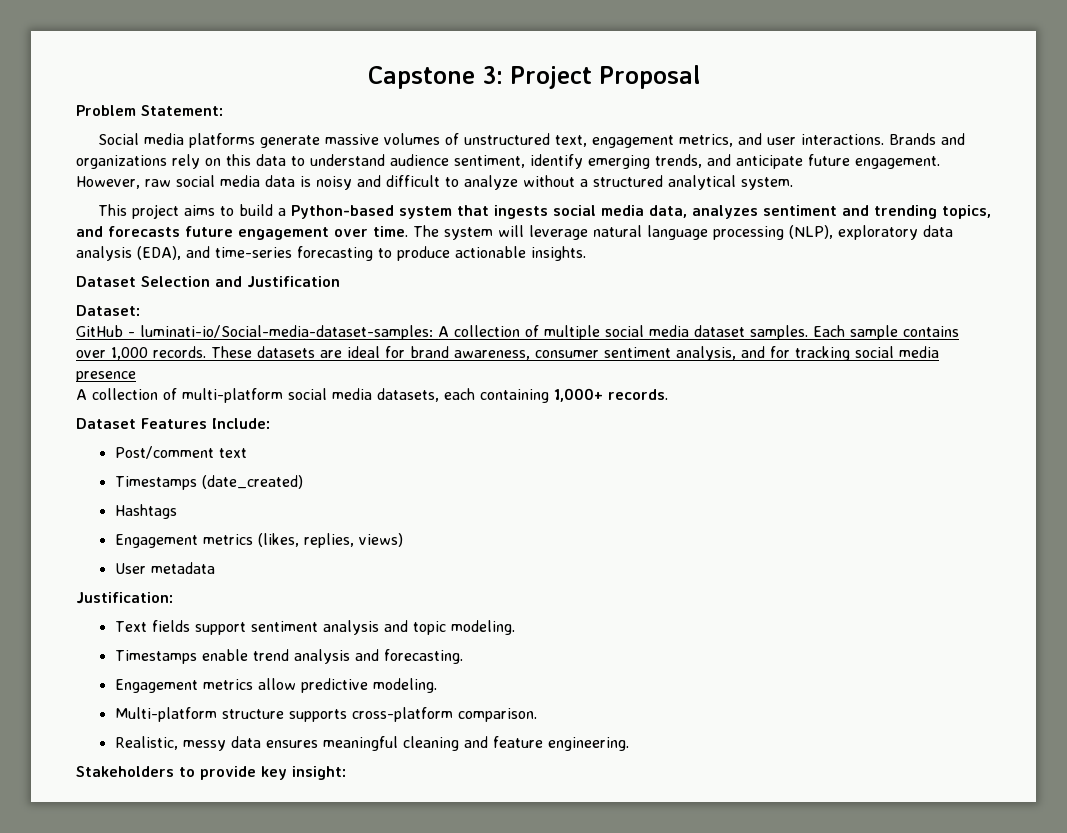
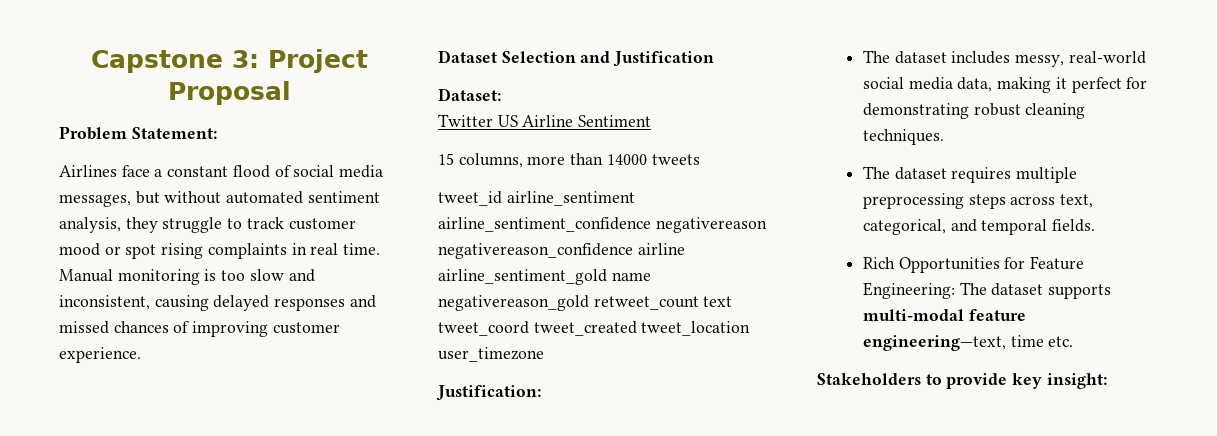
[97,133,965,148] [76,154,940,169] [76,175,793,190] [97,204,991,219] [76,225,953,240] [76,246,586,261] Social media platforms generate massive volumes of unstructured text, engagement metrics, and user interactions. Brands and organizations rely on this data to understand audience sentiment, identify emerging trends, and anticipate future engagement. However, raw social media data is noisy and difficult to analyze without a structured analytical system. // This project aims to build a Python-based system that ingests social media data, analyzes sentiment and trending topics, and forecasts future engagement over time. The system will leverage natural language processing (NLP), exploratory data analysis (EDA), and time-series forecasting to produce actionable insights. -> [59,165,384,178] [59,191,380,207] [59,217,356,233] [59,243,381,259] [59,269,315,285] [59,295,376,311] [59,321,340,337] [59,347,141,363] Airlines face a constant flood of social media messages, but without automated sentiment analysis, they struggle to track customer mood or spot rising complaints in real time. Manual monitoring is too slow and inconsistent, causing delayed responses and missed chances of improving customer experience.
[76,325,959,340] [76,346,939,361] [76,371,136,382] [76,388,668,403] [76,418,270,429] [114,446,247,459] [114,475,303,490] [114,504,177,519] [114,533,403,548] [114,562,215,574] [76,592,173,604] [114,620,515,635] [114,649,463,664] [114,678,437,693] [114,707,537,722] [114,736,629,751] GitHub - luminati-io/Social-media-dataset-samples: A collection of multiple social media dataset samples. Each sample contains over 1,000 records. These datasets are ideal for brand awareness, consumer sentiment analysis, and for tracking social media presence // A collection of multi-platform social media datasets, each containing 1,000+ records. // Dataset Features Include: // Post/comment text // Timestamps (date_created) // Hashtags // Engagement metrics (likes, replies, views) // User metadata // Justification: // Text fields support sentiment analysis and topic modeling. // Timestamps enable trend analysis and forecasting. // Engagement metrics allow predictive modeling. // Multi-platform structure supports cross-platform comparison. // Realistic, messy data ensures meaningful cleaning and feature engineering. -> [438,114,652,127] [438,153,700,168] [438,191,635,206] [438,217,767,233] [438,243,685,259] [438,269,651,285] [438,295,733,311] [438,321,751,336] [438,347,544,362] [436,385,541,401] [862,50,1146,67] [862,77,1148,93] [862,103,1086,119] [862,129,944,145] [862,166,1078,183] [862,193,1094,209] [862,219,1096,235] [862,256,1085,273] [862,282,1112,299] [862,309,1026,321] [862,335,1074,351] Twitter US Airline Sentiment // 15 columns, more than 14000 tweets // tweet_id airline_sentiment airline_sentiment_confidence negativereason negativereason_confidence airline airline_sentiment_gold name negativereason_gold retweet_count text tweet_coord tweet_created tweet_location user_timezone // Justification: // The dataset includes messy, real-world social media data, making it perfect for demonstrating robust cleaning techniques. // The dataset requires multiple preprocessing steps across text, categorical, and temporal fields. // Rich Opportunities for Feature Engineering: The dataset supports multi-modal feature engineering—text, time etc.

